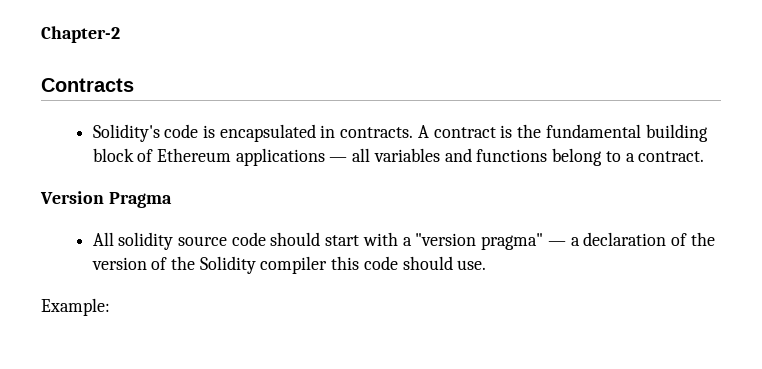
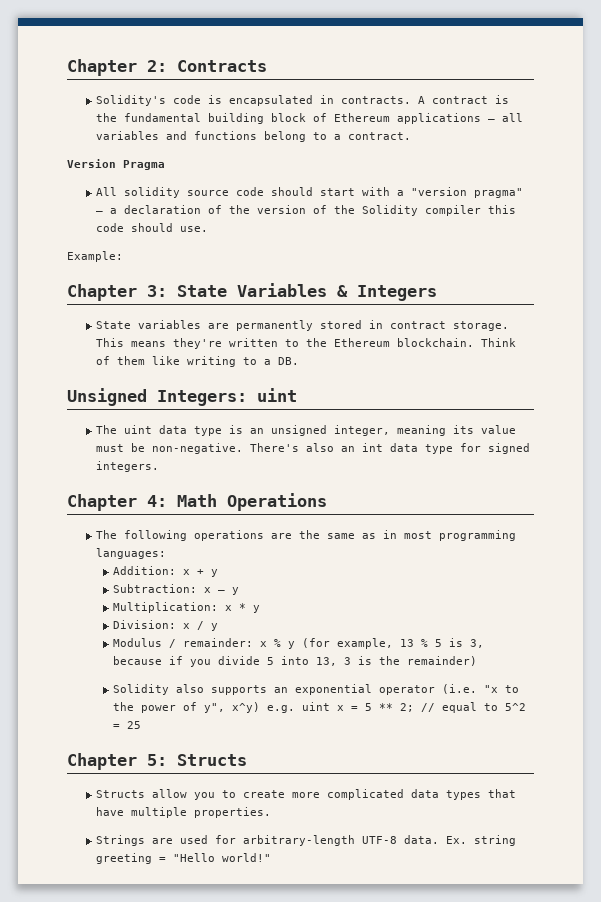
[41,26,120,43] Chapter-2 // -> [67,59,167,76] Chapter 2:
(110, 307) none -> [67,283,437,301] [96,320,510,331] [96,338,517,349] [96,356,300,367] [67,388,297,406] [96,425,517,436] [96,443,531,454] [96,461,160,472] [67,493,327,511] [96,530,517,541] [96,548,167,559] [112,566,218,577] [112,584,239,595] [112,602,260,613] [112,620,218,631] [112,638,484,649] [112,656,477,667] [112,684,519,695] [112,702,526,713] [112,721,141,729] [67,753,247,770] [96,789,517,800] [96,807,272,818] [96,835,517,846] [96,853,272,864] // Chapter 3: State Variables & Integers // State variables are permanently stored in contract storage. This means they're written to the Ethereum blockchain. Think of them like writing to a DB. // Unsigned Integers: uint // The uint data type is an unsigned integer, meaning its value must be non-negative. There's also an int data type for signed integers. // Chapter 4: Math Operations // The following operations are the same as in most programming languages: // Addition: x + y // Subtraction: x – y // Multiplication: x * y // Division: x / y // Modulus / remainder: x % y (for example, 13 % 5 is 3, because if you divide 5 into 13, 3 is the remainder) // Solidity also supports an exponential operator (i.e. "x to the power of y", x^y) e.g. uint x = 5 ** 2; // equal to 5^2 = 25 // Chapter 5: Structs // Structs allow you to create more complicated data types that have multiple properties. // Strings are used for arbitrary-length UTF-8 data. Ex. string greeting = "Hello world!"

